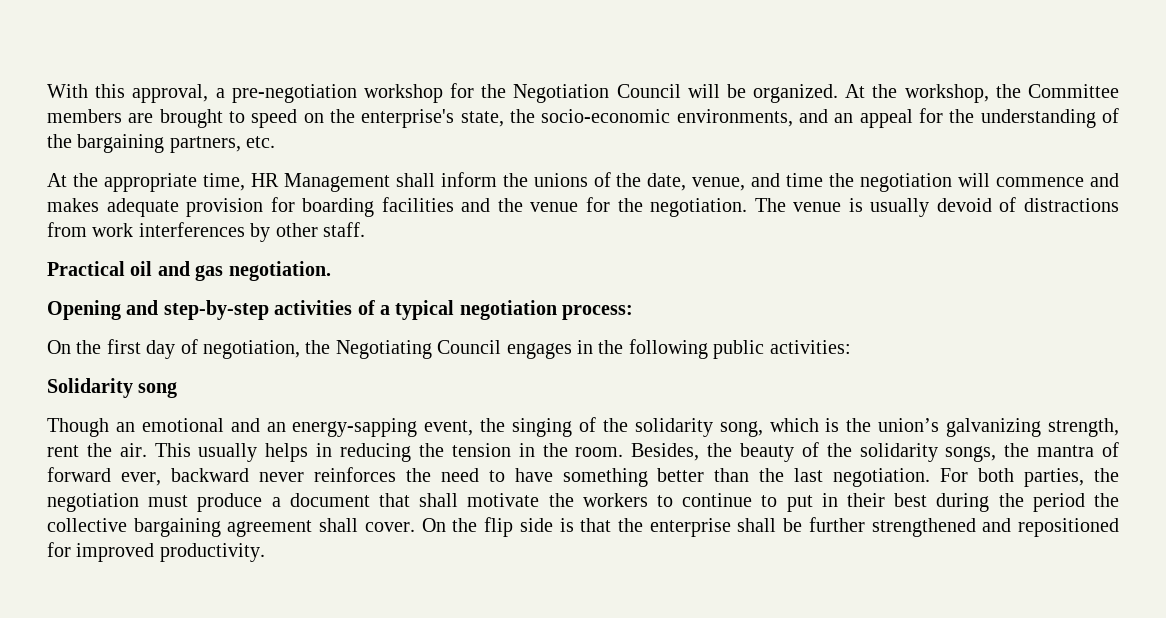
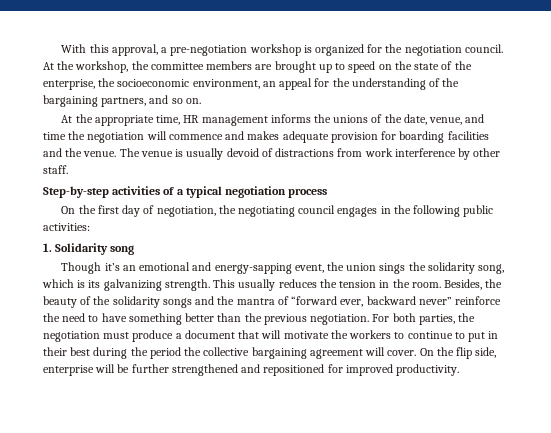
[450,83,839,103] for the Negotiation Council will be organized. -> [303,44,503,56] is organized for the negotiation council.
[1027,84,1119,98] Committee -> [150,62,204,70] committee
(223, 118) none -> [318,64,332,73] up
[361,109,828,128] enterprise's state, the socio-economic environments, and -> [414,61,472,70] [43,78,260,90] state of the enterprise, the socioeconomic environment,
[246,136,276,148] etc. -> [149,95,201,104] and so on.
[283,172,497,192] Management shall inform -> [201,114,311,126] management informs
[530,197,748,217] venue for the negotiation. -> [83,151,117,157] venue.
[138,222,245,237] interferences -> [394,148,456,157] interference
[47,261,331,281] [47,300,269,320] Practical oil and gas negotiation. // Opening and step-by-step -> [43,186,109,198] Step-by-step
[562,305,634,320] process: -> [288,188,328,198] process
[335,340,502,359] Negotiating Council -> [237,205,336,217] negotiating council
(851, 347) none -> [43,243,52,252] 1.
(109, 427) none -> [104,263,120,271] it’s
[266,422,286,432] an -> (212, 266) none
[512,417,597,437] singing of -> [346,263,406,274] union sings
[846,418,1120,437] [47,443,412,462] the union’s galvanizing strength, rent the air. This usually helps in reducing -> [88,279,317,291] its galvanizing strength. This usually reduces
[945,446,997,462] songs, -> [162,296,215,308] songs and
[47,467,111,482] forward -> [291,296,338,305] “forward
[258,467,396,482] never reinforces -> [418,296,502,305] never” reinforce
[794,468,824,482] last -> [263,314,307,325] previous
[419,493,459,507] shall -> [261,330,282,339] will
[319,518,359,532] shall -> [365,347,386,356] will
[519,518,777,537] side is that the enterprise shall -> [475,347,497,358] [43,364,116,376] side, enterprise will

